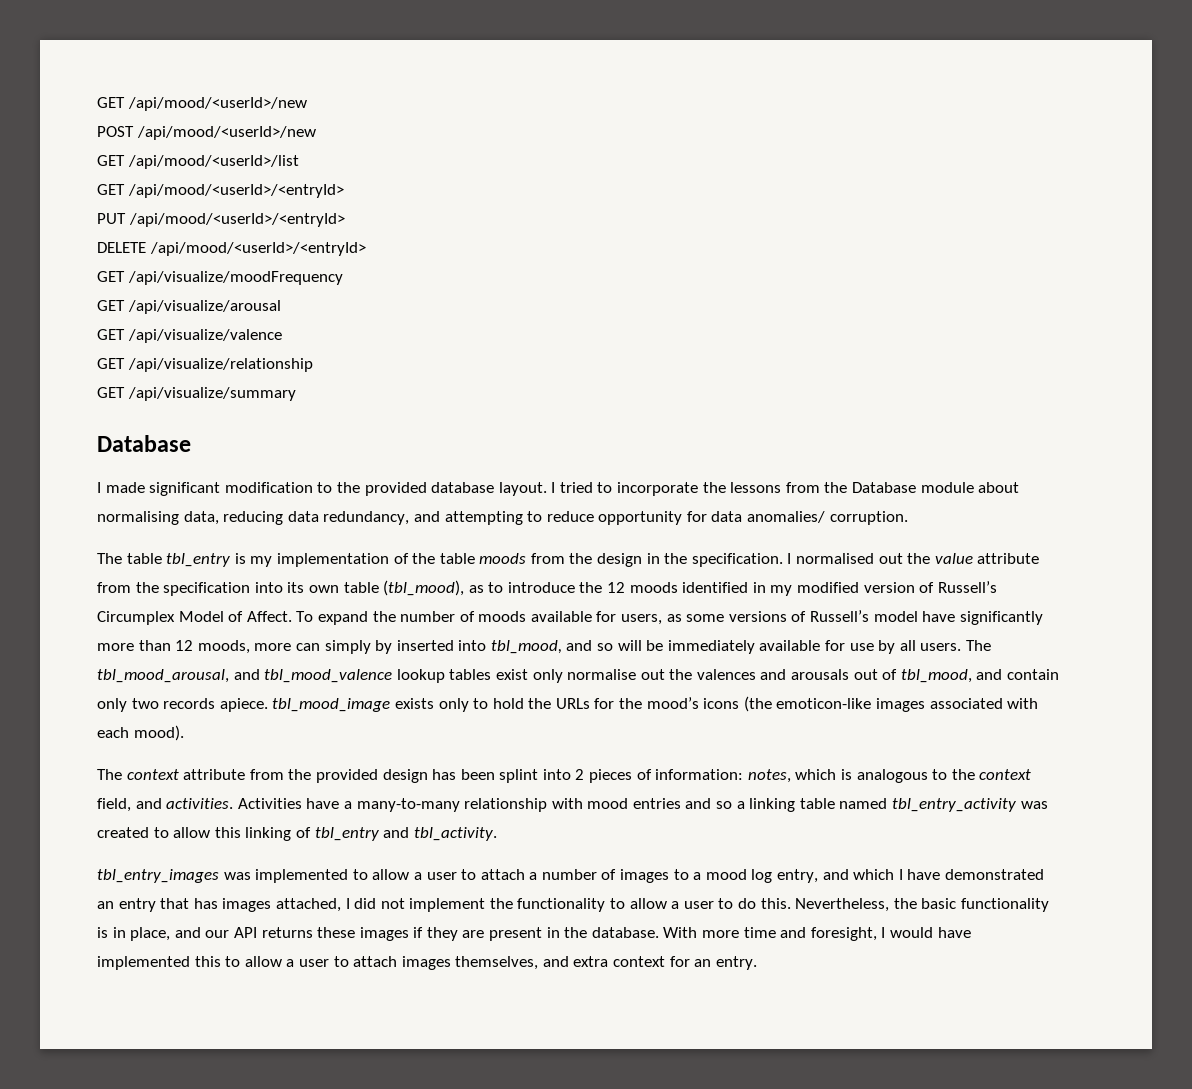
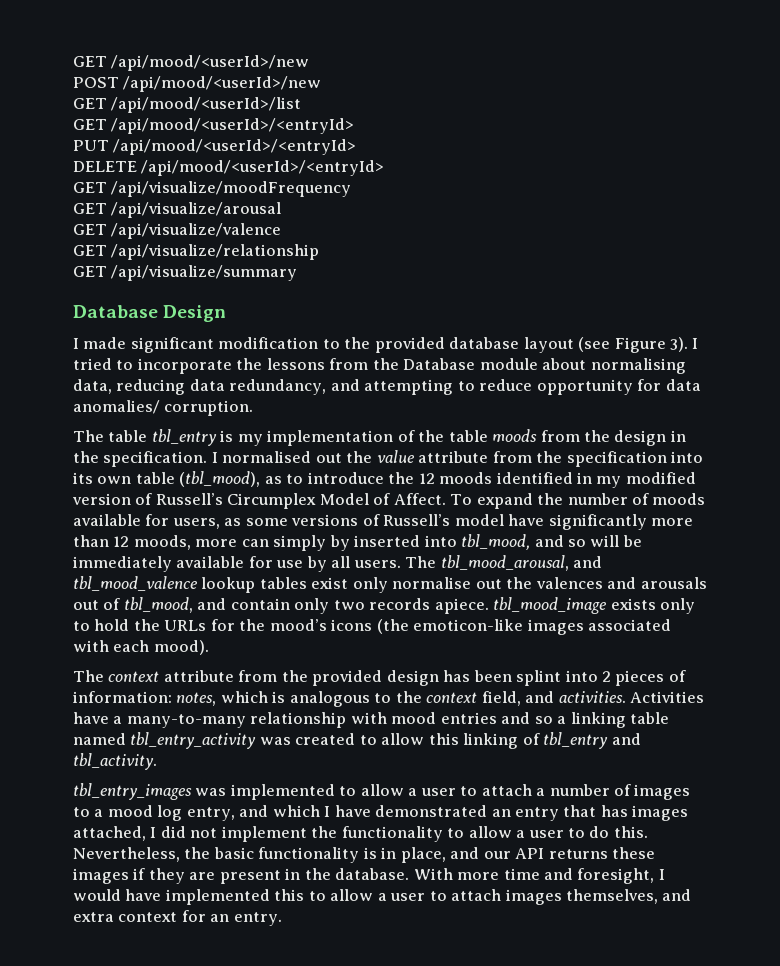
(191, 443) none -> [163,305,227,322] Design
[498,482,547,496] layout. -> [523,337,689,353] layout (see Figure 3).

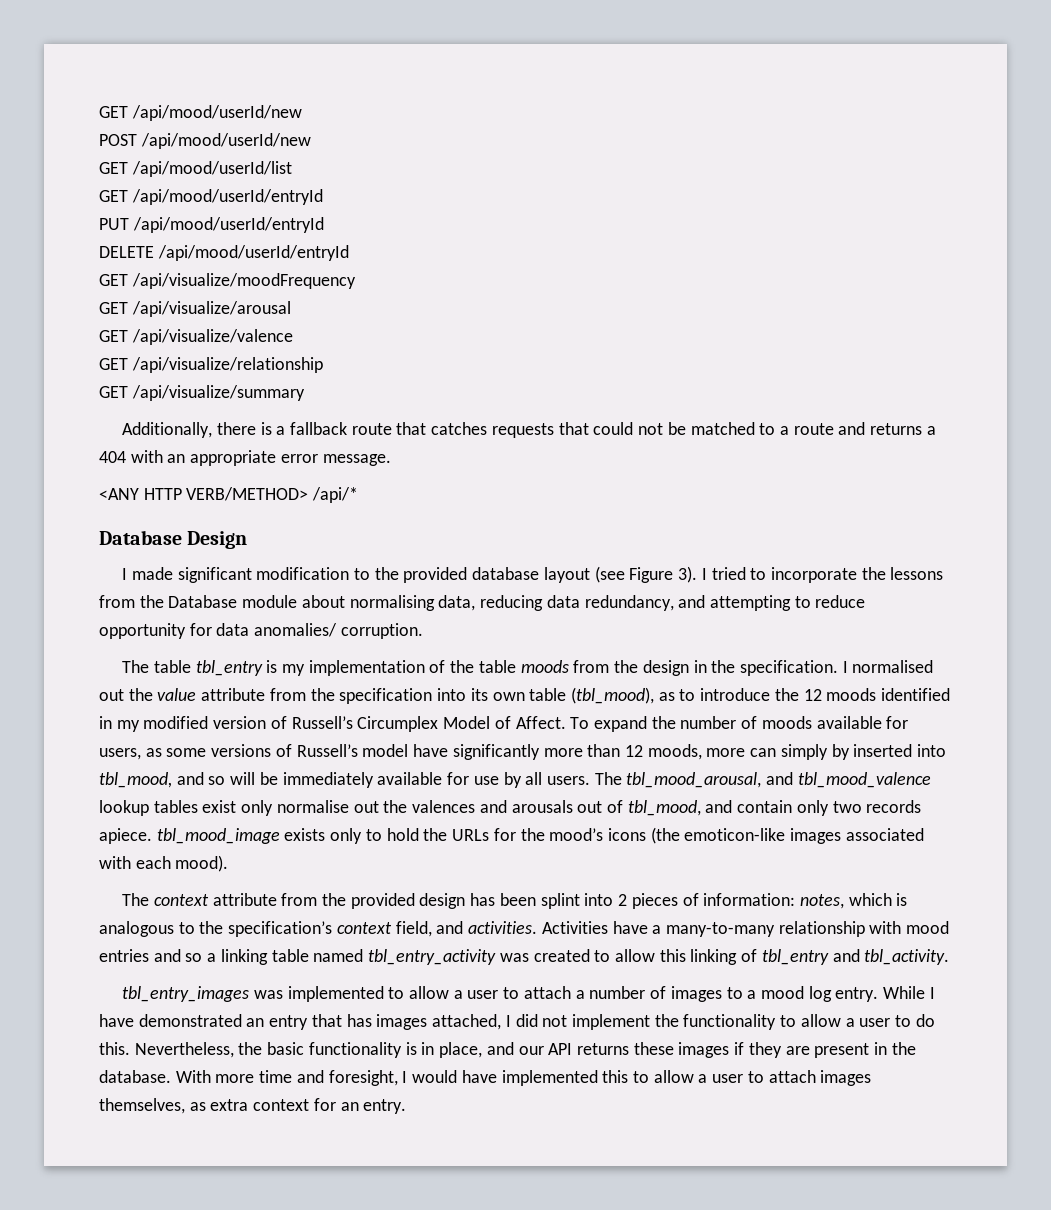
[73,55,310,71] GET /api/mood/<userId>/new -> [99,105,302,121] GET /api/mood/userId/new
[123,76,322,92] [73,97,302,113] [73,118,355,134] /api/mood/<userId>/new // GET /api/mood/<userId>/list // GET /api/mood/<userId>/<entryId> -> [140,133,311,149] [99,161,292,177] [99,189,323,205] /api/mood/userId/new // GET /api/mood/userId/list // GET /api/mood/userId/entryId
[113,139,357,155] /api/mood/<userId>/<entryId> -> [132,217,324,233] /api/mood/userId/entryId
[141,160,385,176] /api/mood/<userId>/<entryId> -> [157,245,349,261] /api/mood/userId/entryId
(298, 273) none -> [122,422,936,438] [99,450,391,466] [99,487,359,503] // Additionally, there is a fallback route that catches requests that could not be matched to a route and returns a 404 with an appropriate error message. // <ANY HTTP VERB/METHOD> /api/*
(422, 697) none -> [228,921,333,937] specification’s
[186,805,320,821] entry, and which -> [835,986,926,1002] entry. While
[662,889,692,901] and -> [189,1102,206,1111] as

